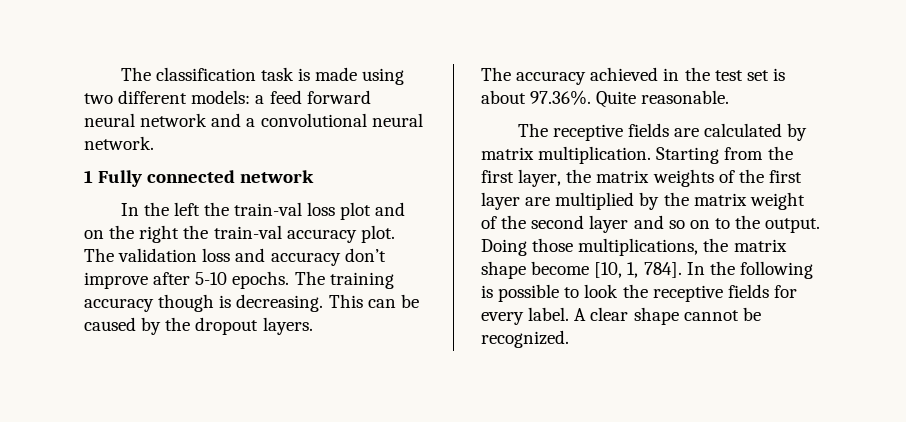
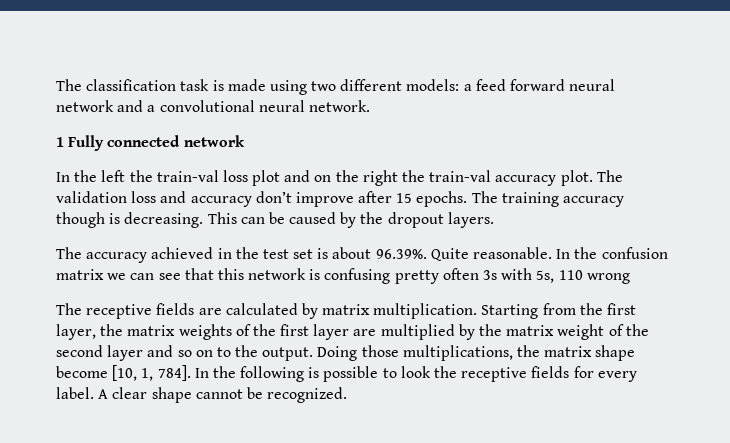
[195,272,228,285] 5-10 -> [396,193,413,203] 15
[530,90,592,105] 97.36%. -> [375,249,427,259] 96.39%.
(730, 97) none -> [556,247,668,259] [56,268,630,284] In the confusion matrix we can see that this network is confusing pretty often 3s with 5s, 110 wrong

